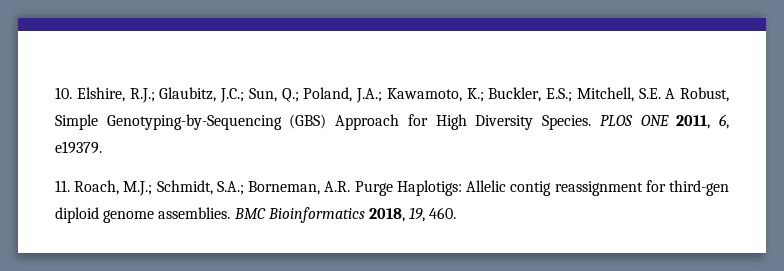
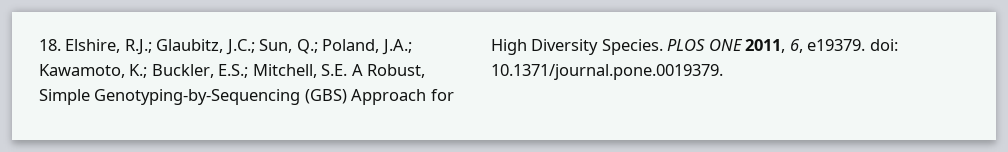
[55,87,72,99] 10. -> [39,39,61,51] 18.
[55,180,729,196] [55,207,457,223] // 11. Roach, M.J.; Schmidt, S.A.; Borneman, A.R. Purge Haplotigs: Allelic contig reassignment for third-gen diploid genome assemblies. BMC Bioinformatics 2018, 19, 460. -> [869,39,898,51] [491,64,723,80] doi: 10.1371/journal.pone.0019379.

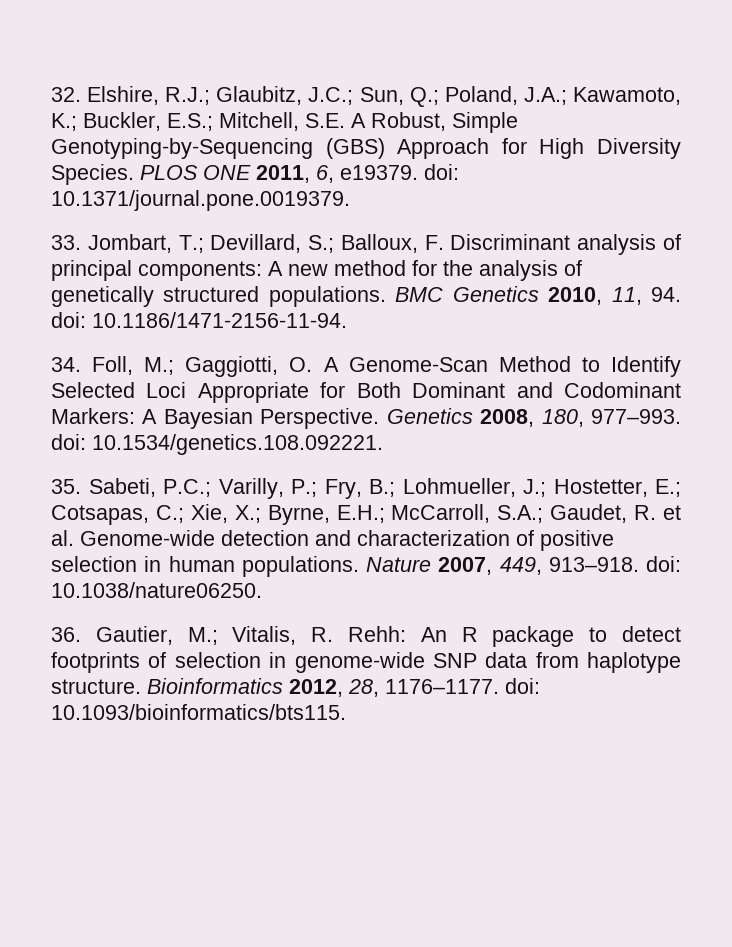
[39,39,61,51] 18. -> [51,87,81,102] 32.
(723, 72) none -> [51,234,681,255] [51,260,582,281] [51,286,682,307] [51,312,347,328] [51,356,681,377] [51,382,682,403] [51,408,682,429] [51,434,383,455] [51,478,681,499] [51,504,681,525] [51,530,614,551] [51,556,681,577] [51,582,262,598] [51,626,681,647] [51,652,681,673] [51,678,540,697] [51,704,346,720] // 33. Jombart, T.; Devillard, S.; Balloux, F. Discriminant analysis of principal components: A new method for the analysis of genetically structured populations. BMC Genetics 2010, 11, 94. doi: 10.1186/1471-2156-11-94. // 34. Foll, M.; Gaggiotti, O. A Genome-Scan Method to Identify Selected Loci Appropriate for Both Dominant and Codominant Markers: A Bayesian Perspective. Genetics 2008, 180, 977–993. doi: 10.1534/genetics.108.092221. // 35. Sabeti, P.C.; Varilly, P.; Fry, B.; Lohmueller, J.; Hostetter, E.; Cotsapas, C.; Xie, X.; Byrne, E.H.; McCarroll, S.A.; Gaudet, R. et al. Genome-wide detection and characterization of positive selection in human populations. Nature 2007, 449, 913–918. doi: 10.1038/nature06250. // 36. Gautier, M.; Vitalis, R. Rehh: An R package to detect footprints of selection in genome-wide SNP data from haplotype structure. Bioinformatics 2012, 28, 1176–1177. doi: 10.1093/bioinformatics/bts115.

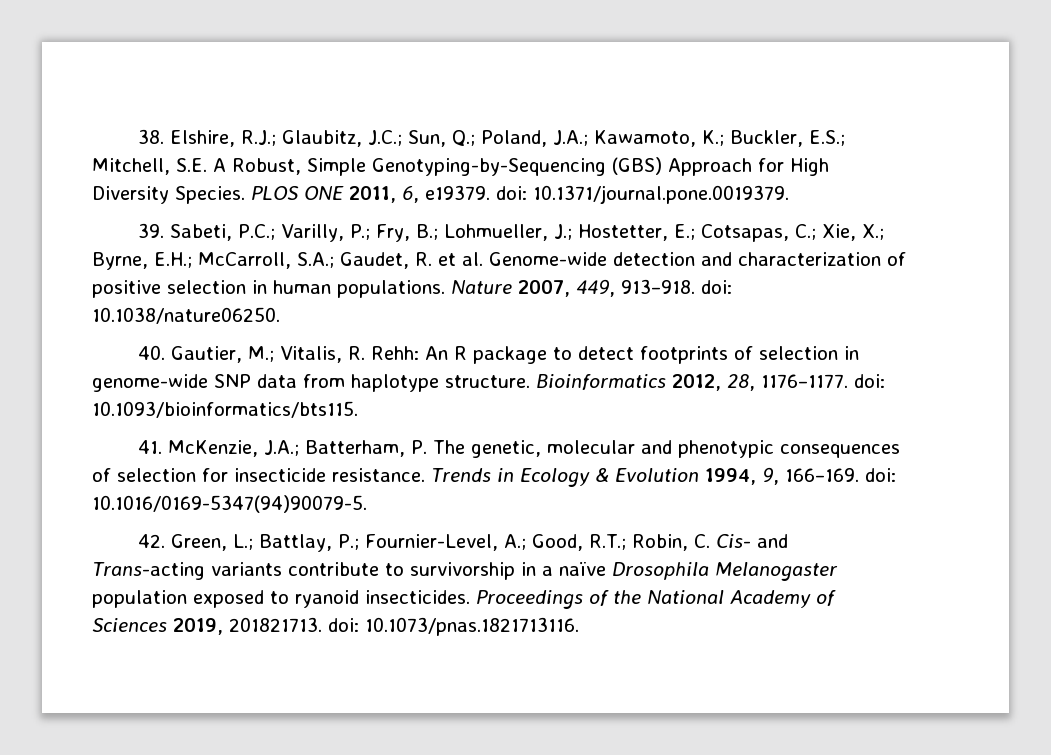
[51,87,81,102] 32. -> [137,129,164,144] 38.
[51,234,681,255] [51,260,582,281] [51,286,682,307] [51,312,347,328] [51,356,681,377] [51,382,682,403] [51,408,682,429] [51,434,383,455] [51,479,81,494] 33. Jombart, T.; Devillard, S.; Balloux, F. Discriminant analysis of principal components: A new method for the analysis of genetically structured populations. BMC Genetics 2010, 11, 94. doi: 10.1186/1471-2156-11-94. // 34. Foll, M.; Gaggiotti, O. A Genome-Scan Method to Identify Selected Loci Appropriate for Both Dominant and Codominant Markers: A Bayesian Perspective. Genetics 2008, 180, 977–993. doi: 10.1534/genetics.108.092221. // 35. -> [137,223,164,238] 39.
[51,627,81,642] 36. -> [137,345,165,360] 40.
(346, 712) none -> [137,440,900,458] [92,467,896,487] [92,495,367,513] [137,534,789,552] [92,562,838,581] [92,590,836,609] [92,617,579,636] // 41. McKenzie, J.A.; Batterham, P. The genetic, molecular and phenotypic consequences of selection for insecticide resistance. Trends in Ecology & Evolution 1994, 9, 166–169. doi: 10.1016/0169-5347(94)90079-5. // 42. Green, L.; Battlay, P.; Fournier-Level, A.; Good, R.T.; Robin, C. Cis- and Trans-acting variants contribute to survivorship in a naïve Drosophila Melanogaster population exposed to ryanoid insecticides. Proceedings of the National Academy of Sciences 2019, 201821713. doi: 10.1073/pnas.1821713116.

